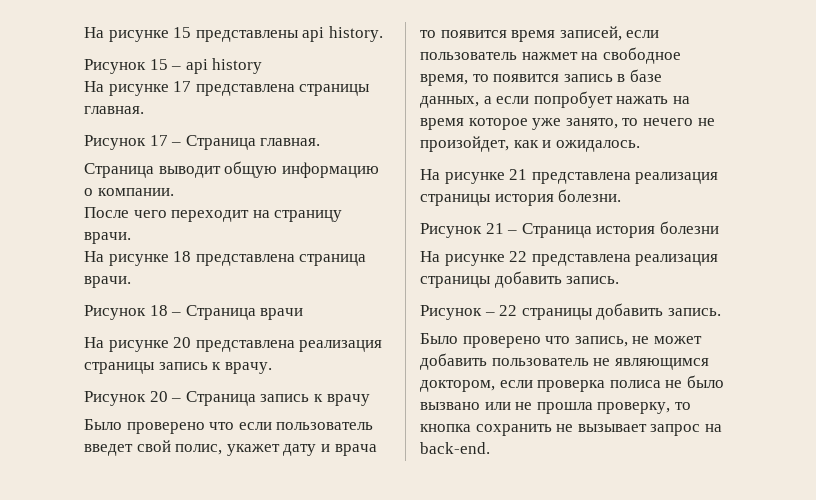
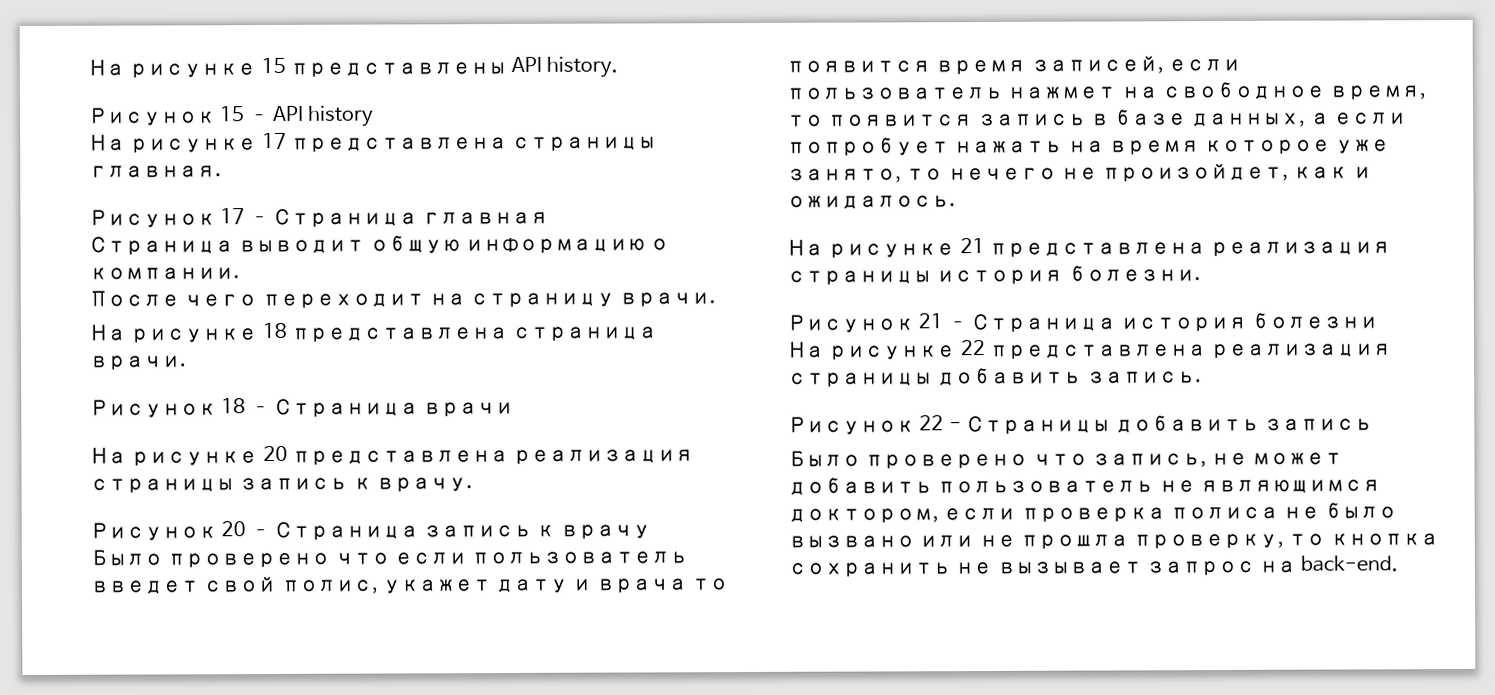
[302,27,325,42] api -> [511,56,543,72] API
[185,59,208,74] api -> [271,105,304,121] API
[260,138,321,146] главная. -> [422,211,550,225] главная
[484,303,721,320] – 22 страницы добавить запись. -> [919,414,1374,435] 22 - Страницы добавить запись

